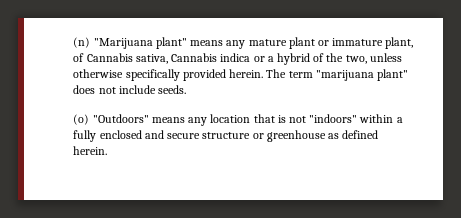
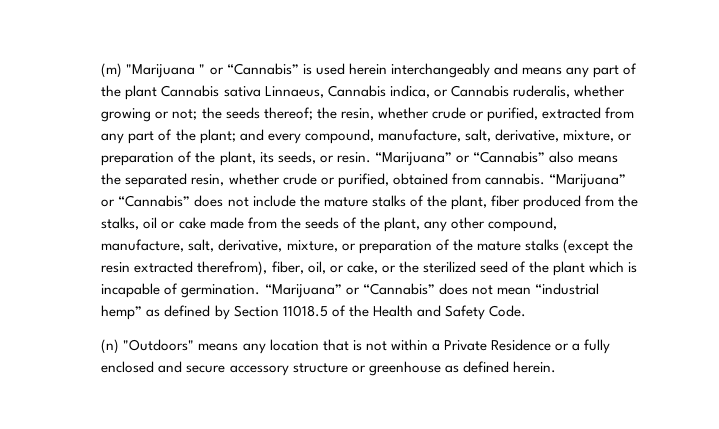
[73,37,414,49] [73,53,402,65] [73,69,409,81] [73,85,187,94] [73,114,90,125] (n) "Marijuana plant" means any mature plant or immature plant, of Cannabis sativa, Cannabis indica or a hybrid of the two, unless otherwise specifically provided herein. The term "marijuana plant" does not include seeds. // (o) -> [101,63,638,78] [101,85,625,100] [101,107,635,122] [101,129,632,144] [101,151,618,166] [101,173,626,188] [101,195,639,210] [101,217,558,232] [101,239,633,254] [101,261,638,276] [101,283,599,298] [101,305,526,320] [101,339,120,354] (m) "Marijuana " or “Cannabis” is used herein interchangeably and means any part of the plant Cannabis sativa Linnaeus, Cannabis indica, or Cannabis ruderalis, whether growing or not; the seeds thereof; the resin, whether crude or purified, extracted from any part of the plant; and every compound, manufacture, salt, derivative, mixture, or preparation of the plant, its seeds, or resin. “Marijuana” or “Cannabis” also means the separated resin, whether crude or purified, obtained from cannabis. “Marijuana” or “Cannabis” does not include the mature stalks of the plant, fiber produced from the stalks, oil or cake made from the seeds of the plant, any other compound, manufacture, salt, derivative, mixture, or preparation of the mature stalks (except the resin extracted therefrom), fiber, oil, or cake, or the sterilized seed of the plant which is incapable of germination. “Marijuana” or “Cannabis” does not mean “industrial hemp” as defined by Section 11018.5 of the Health and Safety Code. // (n)
[309,114,358,123] "indoors" -> (387, 346) none
(403, 120) none -> [443,339,581,351] Private Residence or a
(201, 136) none -> [229,365,289,376] accessory

